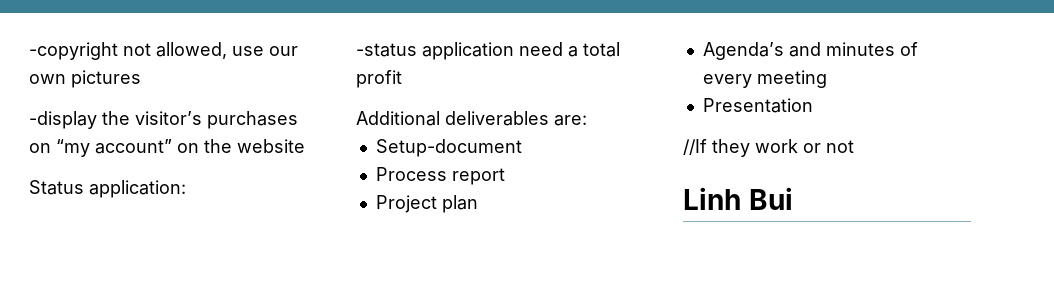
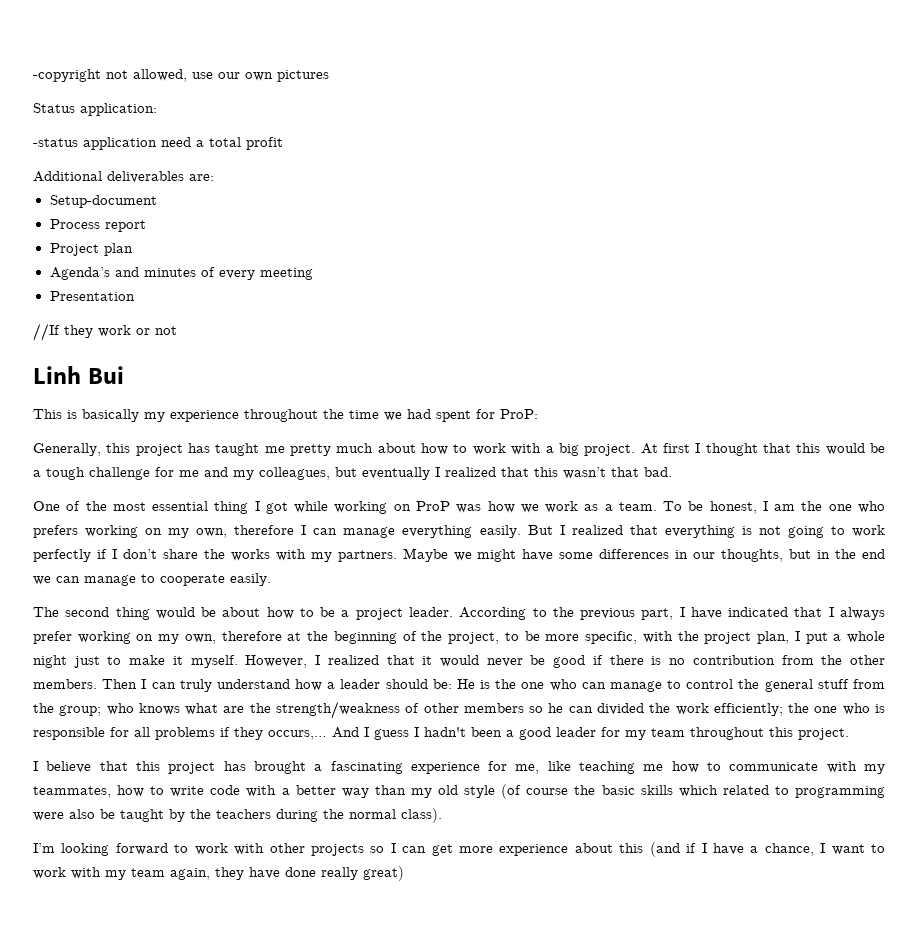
[29,111,298,129] [29,139,305,157] // -display the visitor’s purchases on “my account” on the website -> (329, 76) none
(793, 198) none -> [33,409,538,422] [33,443,885,456] [33,467,672,480] [33,501,885,514] [33,525,885,538] [33,548,886,562] [33,573,271,586] [33,607,885,620] [33,631,886,644] [33,655,886,668] [33,679,885,692] [33,701,886,719] [33,727,849,740] [33,761,885,774] [33,784,885,799] [33,808,442,823] [33,842,885,857] [33,866,404,881] // This is basically my experience throughout the time we had spent for ProP: // Generally, this project has taught me pretty much about how to work with a big project. At first I thought that this would be a tough challenge for me and my colleagues, but eventually I realized that this wasn’t that bad. // One of the most essential thing I got while working on ProP was how we work as a team. To be honest, I am the one who prefers working on my own, therefore I can manage everything easily. But I realized that everything is not going to work perfectly if I don’t share the works with my partners. Maybe we might have some differences in our thoughts, but in the end we can manage to cooperate easily. // The second thing would be about how to be a project leader. According to the previous part, I have indicated that I always prefer working on my own, therefore at the beginning of the project, to be more specific, with the project plan, I put a whole night just to make it myself. However, I realized that it would never be good if there is no contribution from the other members. Then I can truly understand how a leader should be: He is the one who can manage to control the general stuff from the group; who knows what are the strength/weakness of other members so he can divided the work efficiently; the one who is responsible for all problems if they occurs,… And I guess I hadn't been a good leader for my team throughout this project. // I believe that this project has brought a fascinating experience for me, like teaching me how to communicate with my teammates, how to write code with a better way than my old style (of course the basic skills which related to programming were also be taught by the teachers during the normal class). // I’m looking forward to work with other projects so I can get more experience about this (and if I have a chance, I want to work with my team again, they have done really great)

